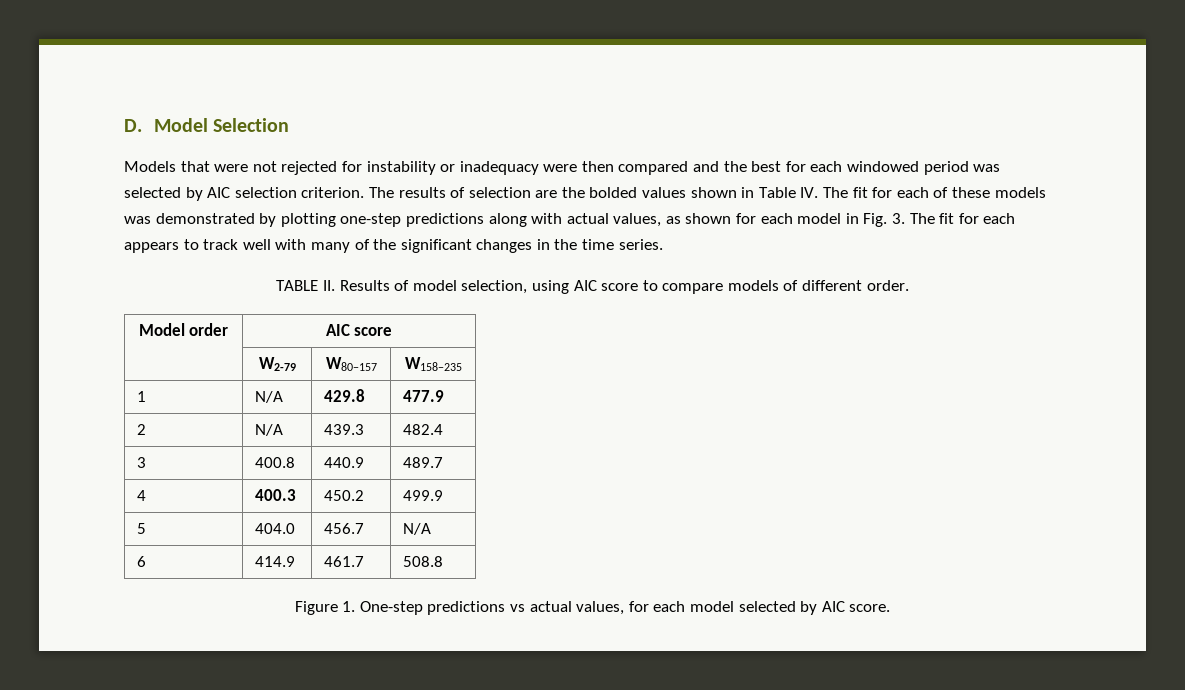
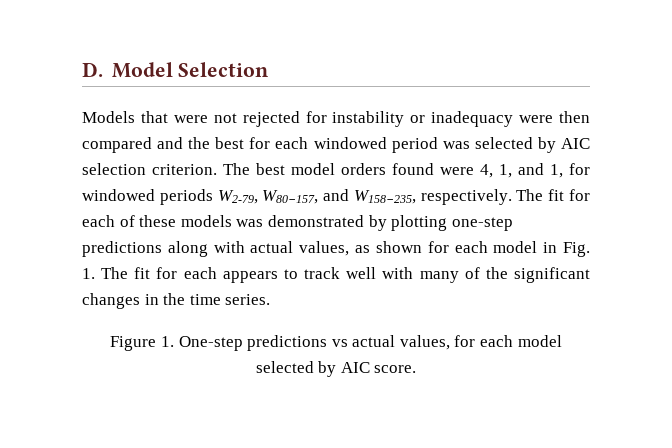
[398,187,819,198] results of selection are the bolded values shown in Table IV. -> [256,163,590,178] [82,189,512,205] best model orders found were 4, 1, and 1, for windowed periods W2-79, W80−157, and W158−235, respectively.
[892,213,906,224] 3. -> [82,268,95,279] 1.
[276,280,909,294] [138,323,229,336] [325,324,393,336] [258,357,296,371] [325,357,377,371] [404,357,462,371] [137,391,147,402] [255,391,284,403] [324,389,366,402] [403,390,445,402] [137,424,147,435] [255,424,284,436] [324,424,365,435] [403,424,444,435] [137,457,147,468] [255,457,296,468] [324,457,365,468] [403,457,444,468] [137,490,147,501] [255,489,297,501] [324,490,365,501] [403,490,444,501] [137,523,147,534] [255,523,296,534] [324,523,365,534] [403,523,432,535] [137,556,147,567] [255,556,296,567] [324,556,365,567] [403,556,444,567] // TABLE II. Results of model selection, using AIC score to compare models of different order. // Model order | AIC score // | W2-79 | W80−157 | W158−235 // 1 | N/A | 429.8 | 477.9 // 2 | N/A | 439.3 | 482.4 // 3 | 400.8 | 440.9 | 489.7 // 4 | 400.3 | 450.2 | 499.9 // 5 | 404.0 | 456.7 | N/A // 6 | 414.9 | 461.7 | 508.8 -> (271, 299) none

